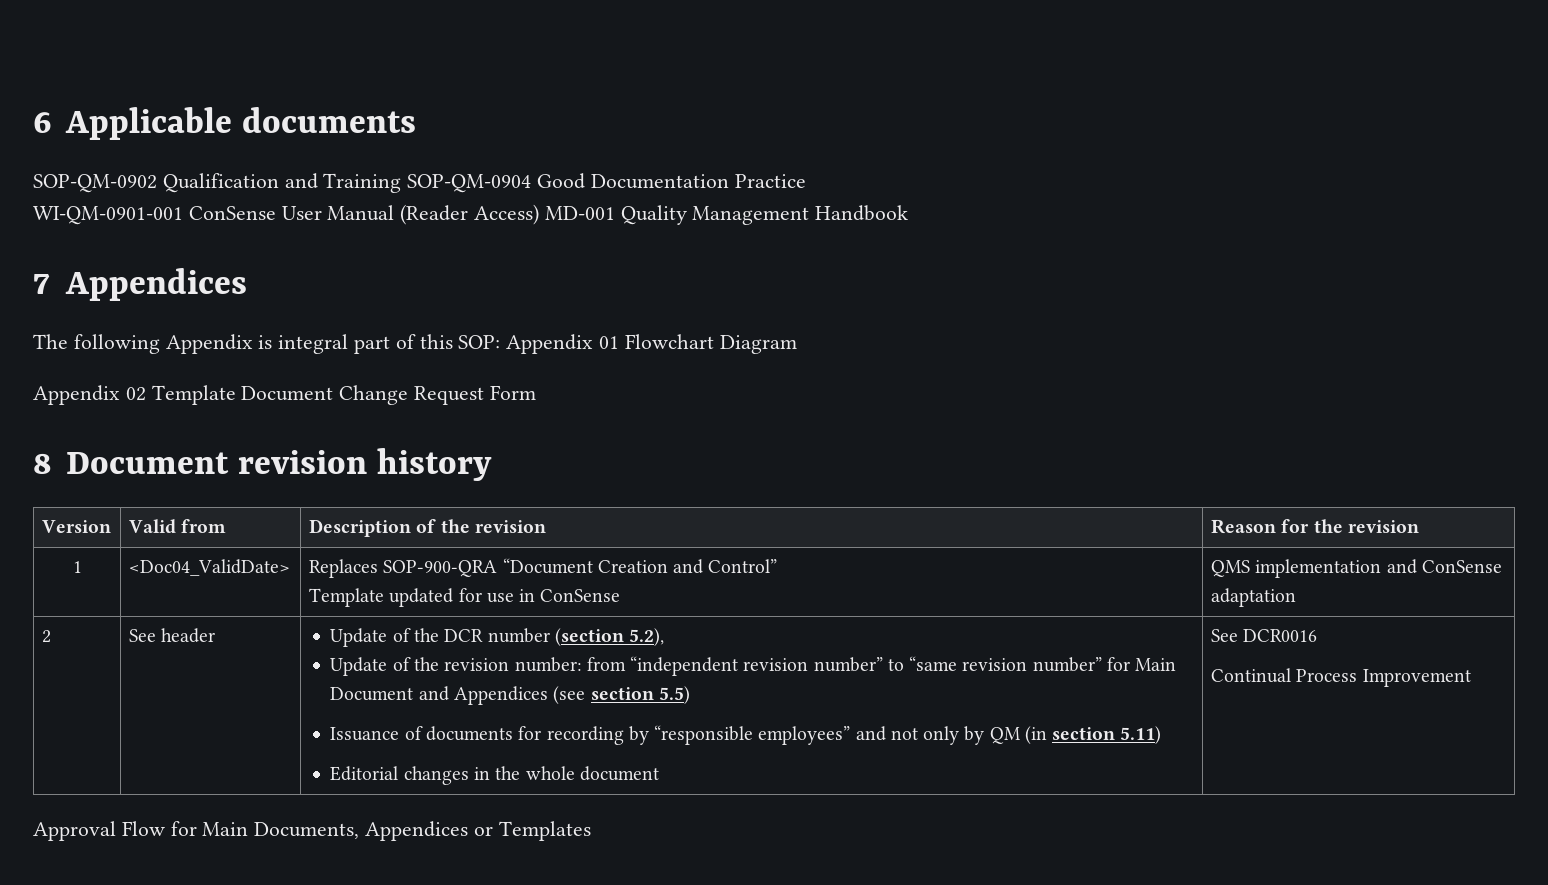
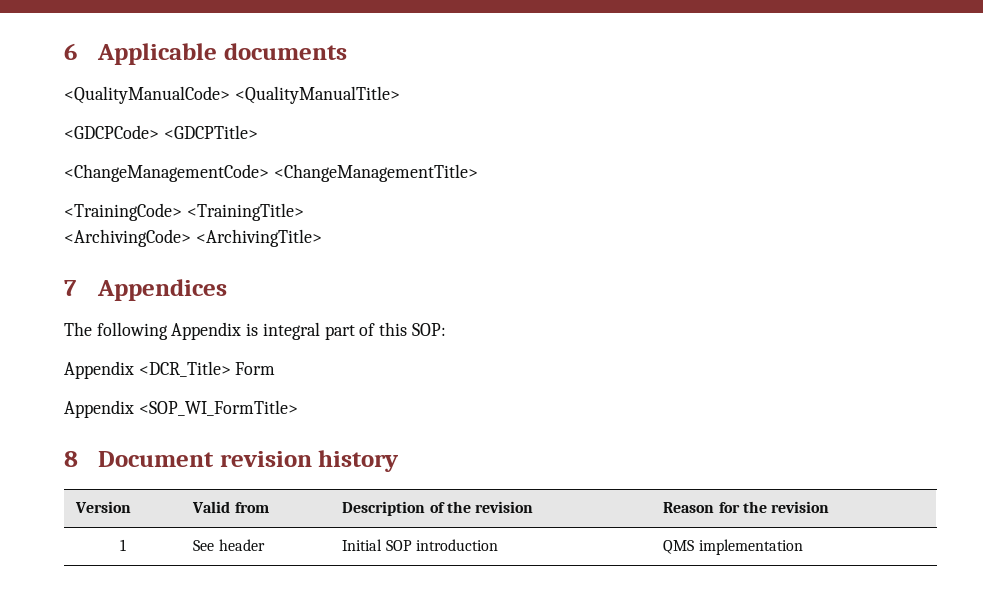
[33,173,806,193] [33,204,909,225] SOP-QM-0902 Qualification and Training SOP-QM-0904 Good Documentation Practice // WI-QM-0901-001 ConSense User Manual (Reader Access) MD-001 Quality Management Handbook -> [64,86,400,104] [64,125,258,139] [64,164,478,182] [64,203,304,221] [64,229,322,247] <QualityManualCode> <QualityManualTitle> // <GDCPCode> <GDCPTitle> // <ChangeManagementCode> <ChangeManagementTitle> // <TrainingCode> <TrainingTitle> // <ArchivingCode> <ArchivingTitle>
[506,334,797,354] [33,385,485,405] Appendix 01 Flowchart Diagram // Appendix 02 Template Document Change Request -> [64,361,231,379] // Appendix <DCR_Title>
(536, 392) none -> [64,400,298,418] // Appendix <SOP_WI_FormTitle>
[128,559,290,576] [308,558,778,578] [308,588,621,607] [1210,559,1502,578] [1210,588,1296,607] [41,630,51,643] [128,628,216,643] [330,628,665,647] [330,656,1177,676] [330,686,690,705] [330,725,1162,745] [330,766,659,785] [1210,629,1318,642] [1210,668,1471,687] [33,821,591,841] <Doc04_ValidDate> | Replaces SOP-900-QRA “Document Creation and Control” // Template updated for use in ConSense | QMS implementation and ConSense adaptation // 2 | See header | Update of the DCR number (section 5.2), // Update of the revision number: from “independent revision number” to “same revision number” for Main Document and Appendices (see section 5.5) // Issuance of documents for recording by “responsible employees” and not only by QM (in section 5.11) // Editorial changes in the whole document | See DCR0016 // Continual Process Improvement // Approval Flow for Main Documents, Appendices or Templates -> [193,539,265,551] [342,539,499,551] [663,539,803,555] See header | Initial SOP introduction | QMS implementation

